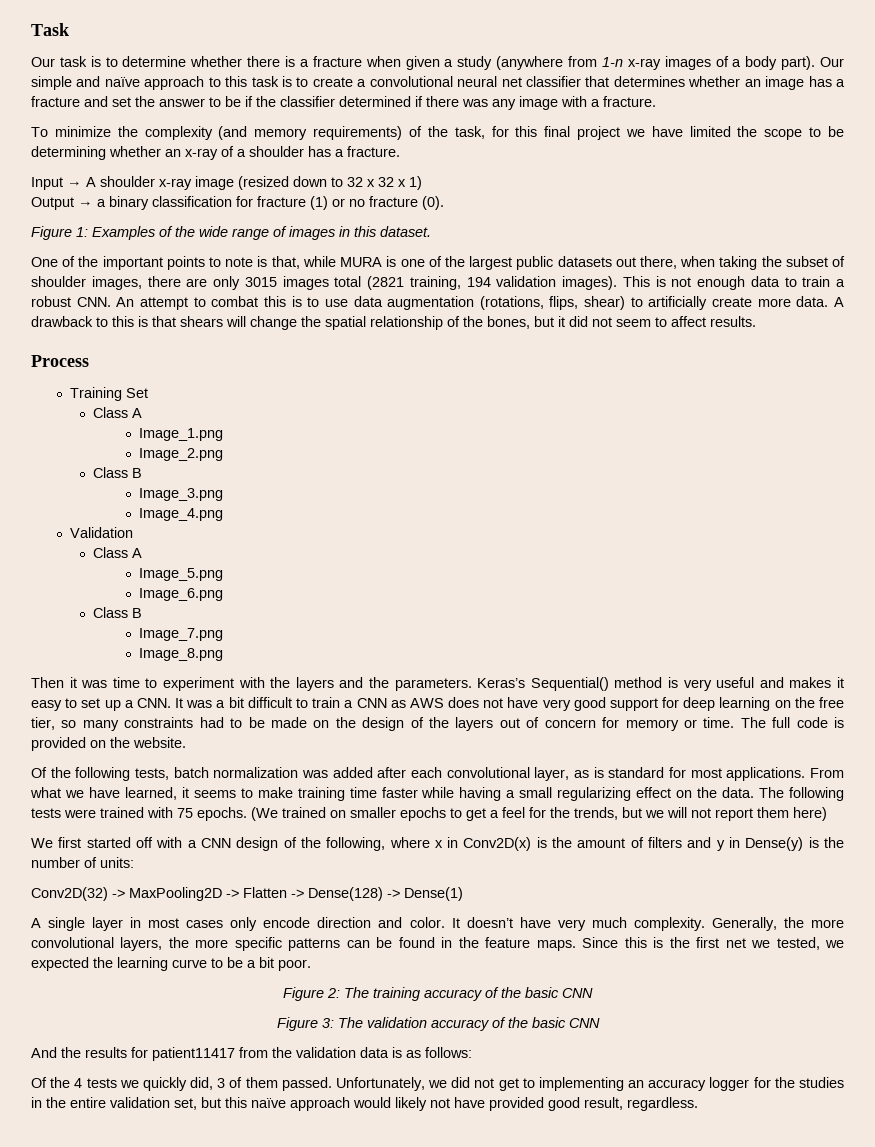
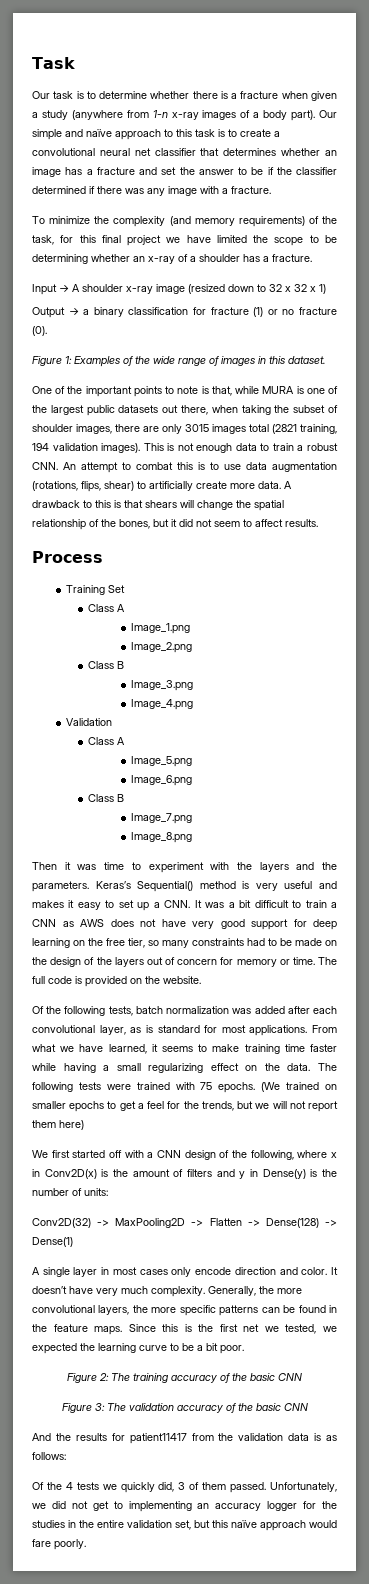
[395,1097,698,1111] likely not have provided good result, regardless. -> [32,1539,86,1550] fare poorly.

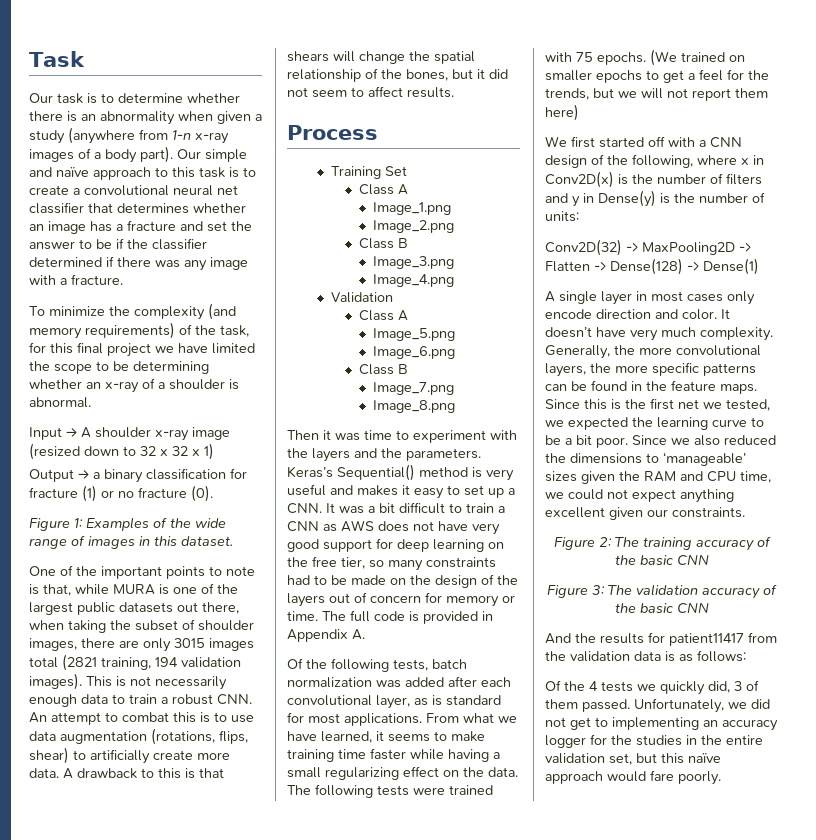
[231,91,279,99] a fracture -> [81,111,175,125] an abnormality
[243,254,312,262] has a fracture. -> [229,379,239,390] [29,397,91,408] is abnormal.
(194, 447) none -> [155,676,227,690] necessarily
[130,976,201,984] on the website. -> [482,611,493,621] [287,629,365,642] in Appendix A.
[132,1169,170,1177] amount -> [657,174,706,184] number
(244, 1349) none -> [632,435,776,446] [545,452,746,466] [545,471,771,484] [545,489,734,503] [545,507,745,520] Since we also reduced the dimensions to ‘manageable’ sizes given the RAM and CPU time, we could not expect anything excellent given our constraints.

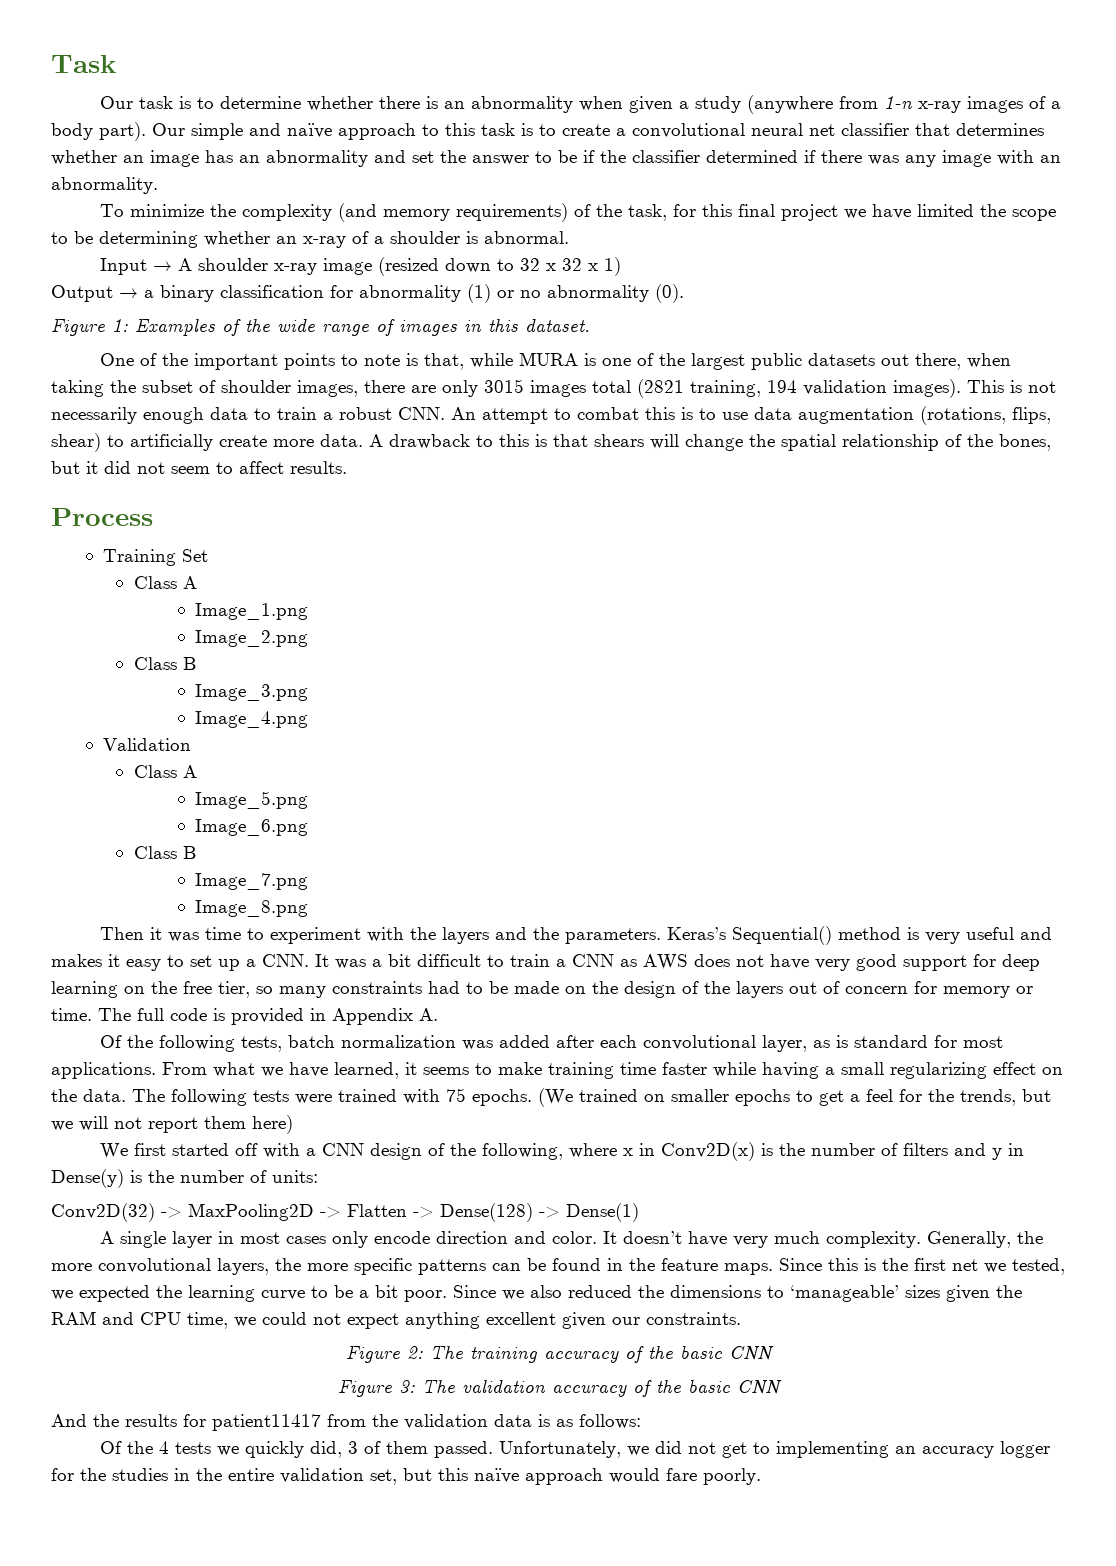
[116,220,176,231] a fracture -> [239,150,368,167] an abnormality
[60,274,123,285] a fracture. -> [1040,155,1061,163] [51,177,158,194] an abnormality.
[29,487,78,498] fracture -> [359,285,461,302] abnormality
[138,487,187,498] fracture -> [547,285,649,302] abnormality

